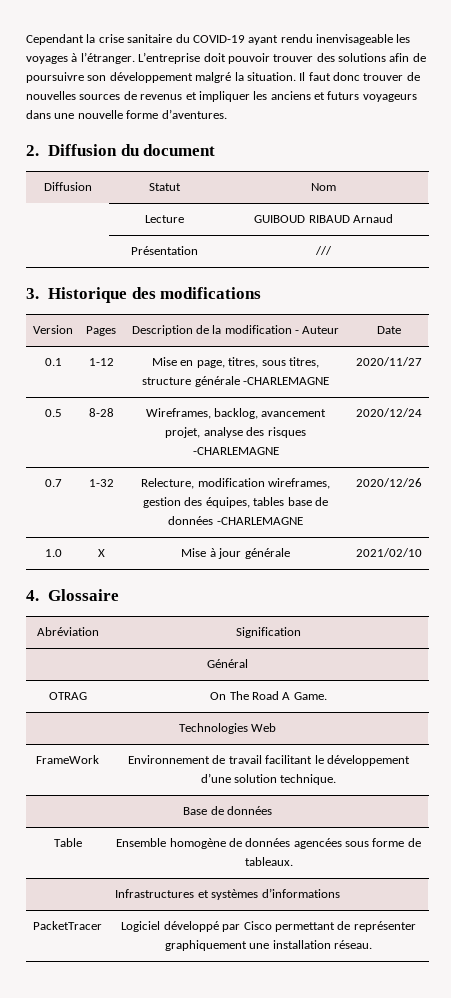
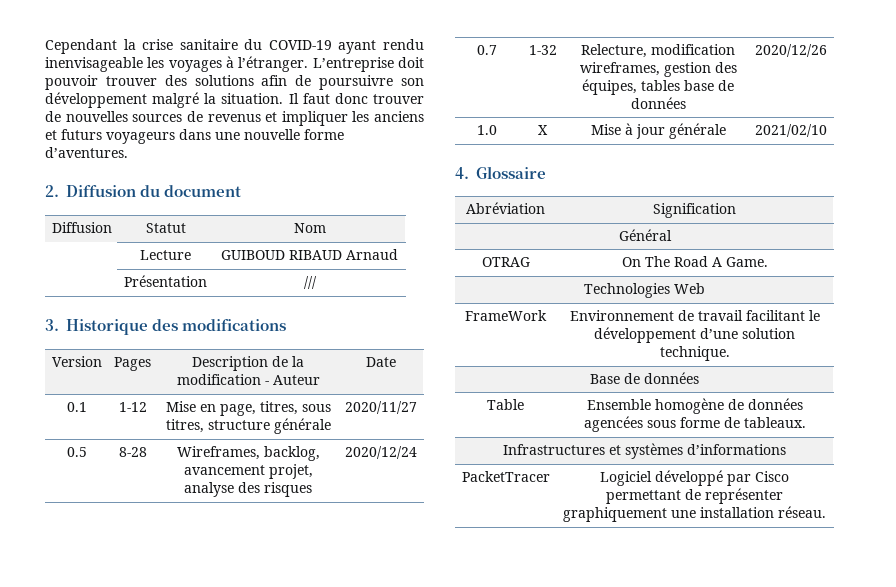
[242,377,329,385] -CHARLEMAGNE -> (331, 426) none
[192,447,279,455] -CHARLEMAGNE -> (312, 489) none
[216,517,303,525] -CHARLEMAGNE -> (686, 103) none

